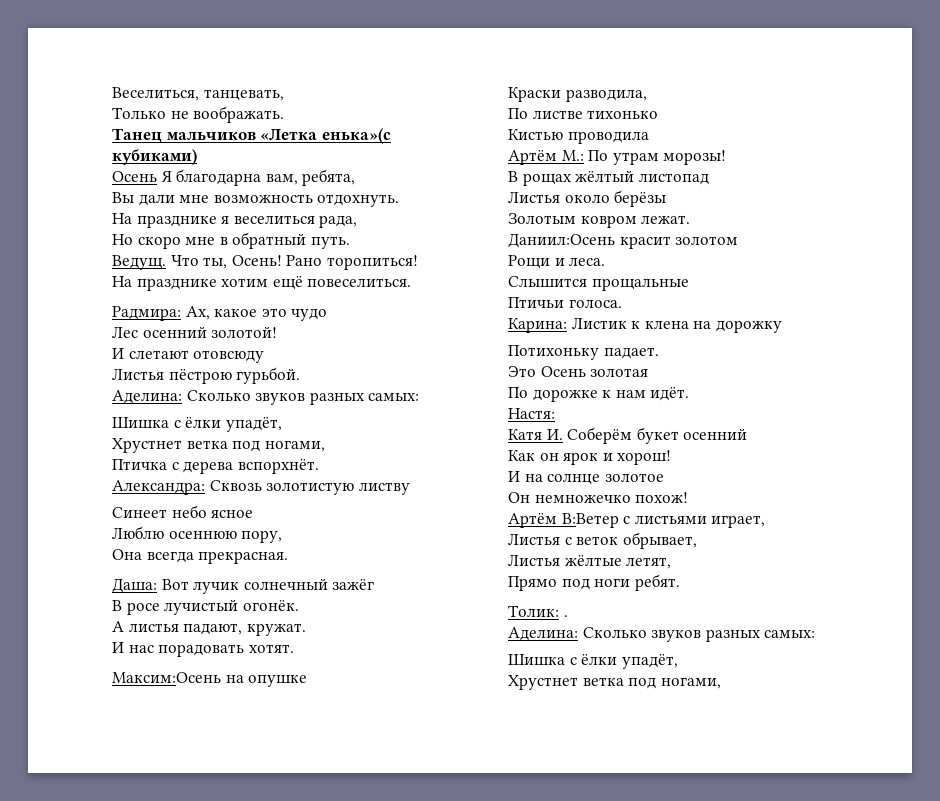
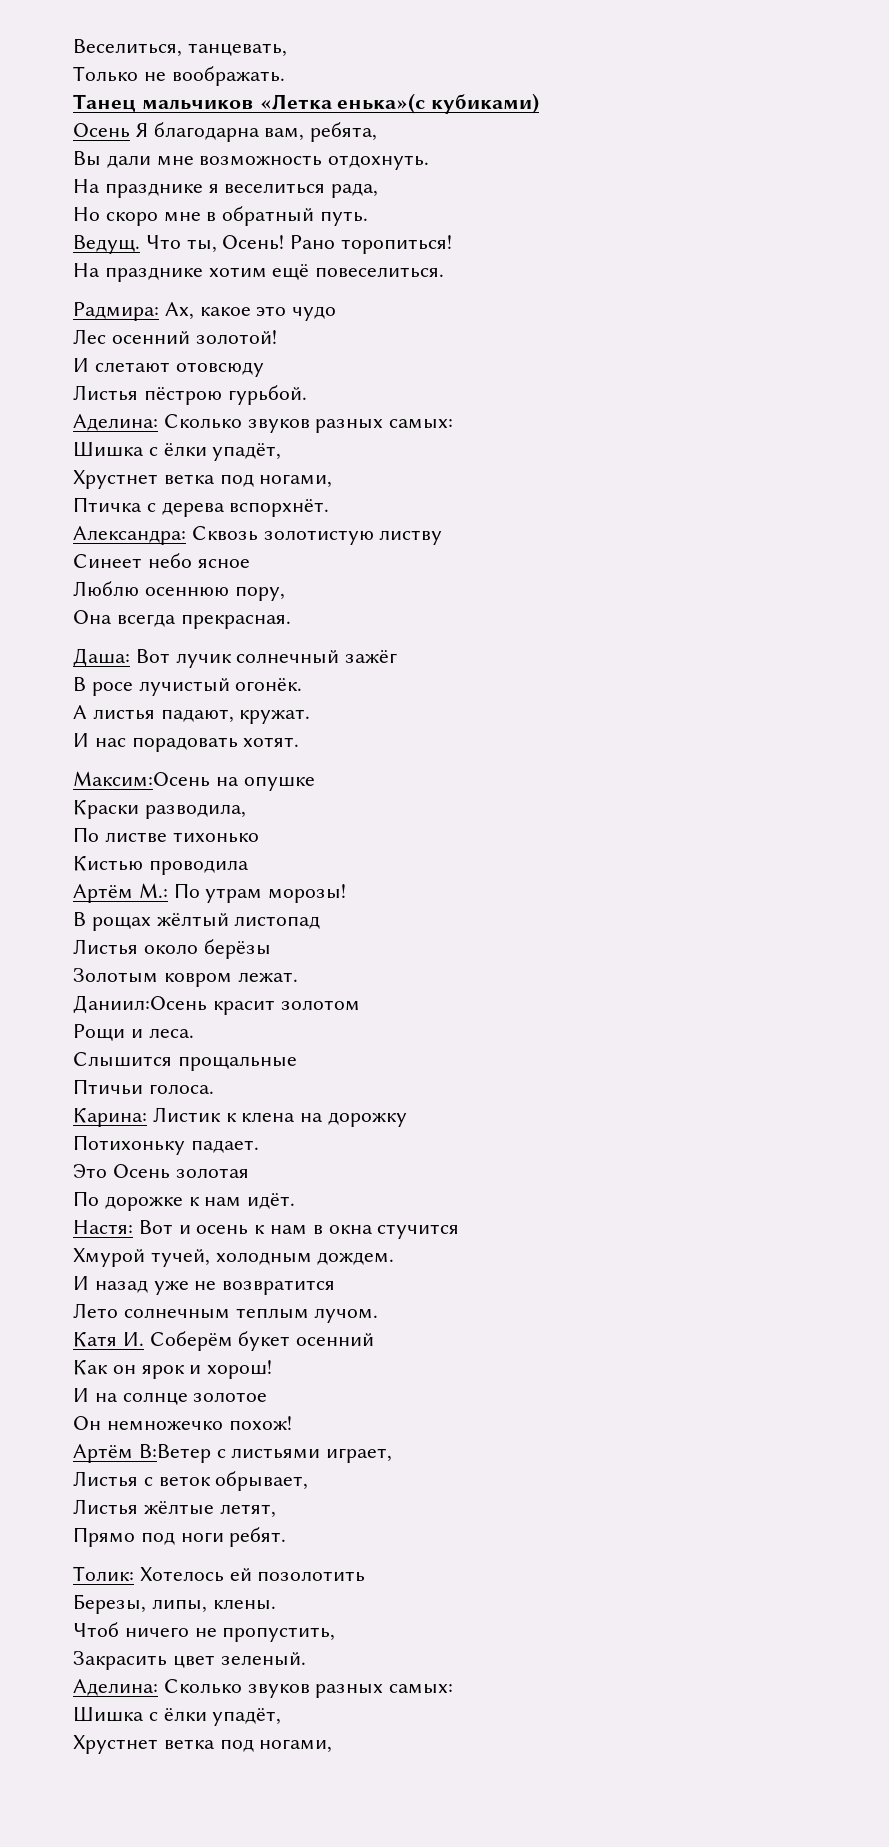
(555, 413) none -> [138,1220,460,1239] [73,1248,395,1267] [73,1276,336,1295] [73,1303,379,1323] Вот и осень к нам в окна стучится // Хмурой тучей, холодным дождем. // И назад уже не возвратится // Лето солнечным теплым лучом.
[563,615,568,617] . -> [139,1567,366,1582] [73,1594,276,1614] [73,1622,336,1642] [73,1651,306,1670] Хотелось ей позолотить // Березы, липы, клены. // Чтоб ничего не пропустить, // Закрасить цвет зеленый.

